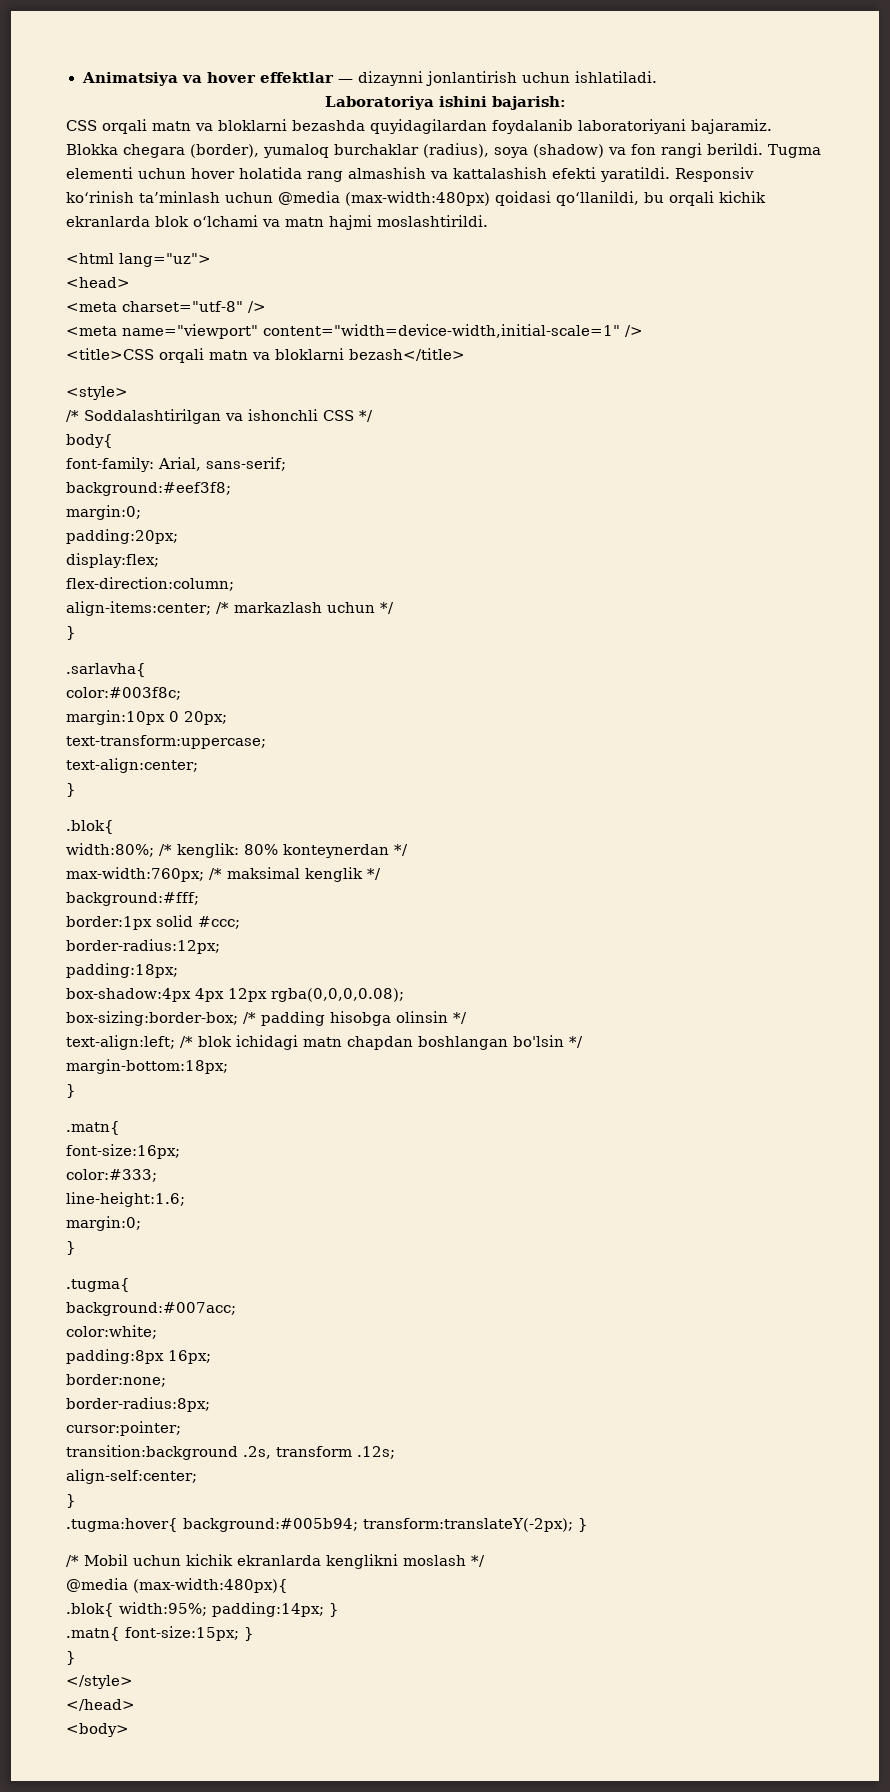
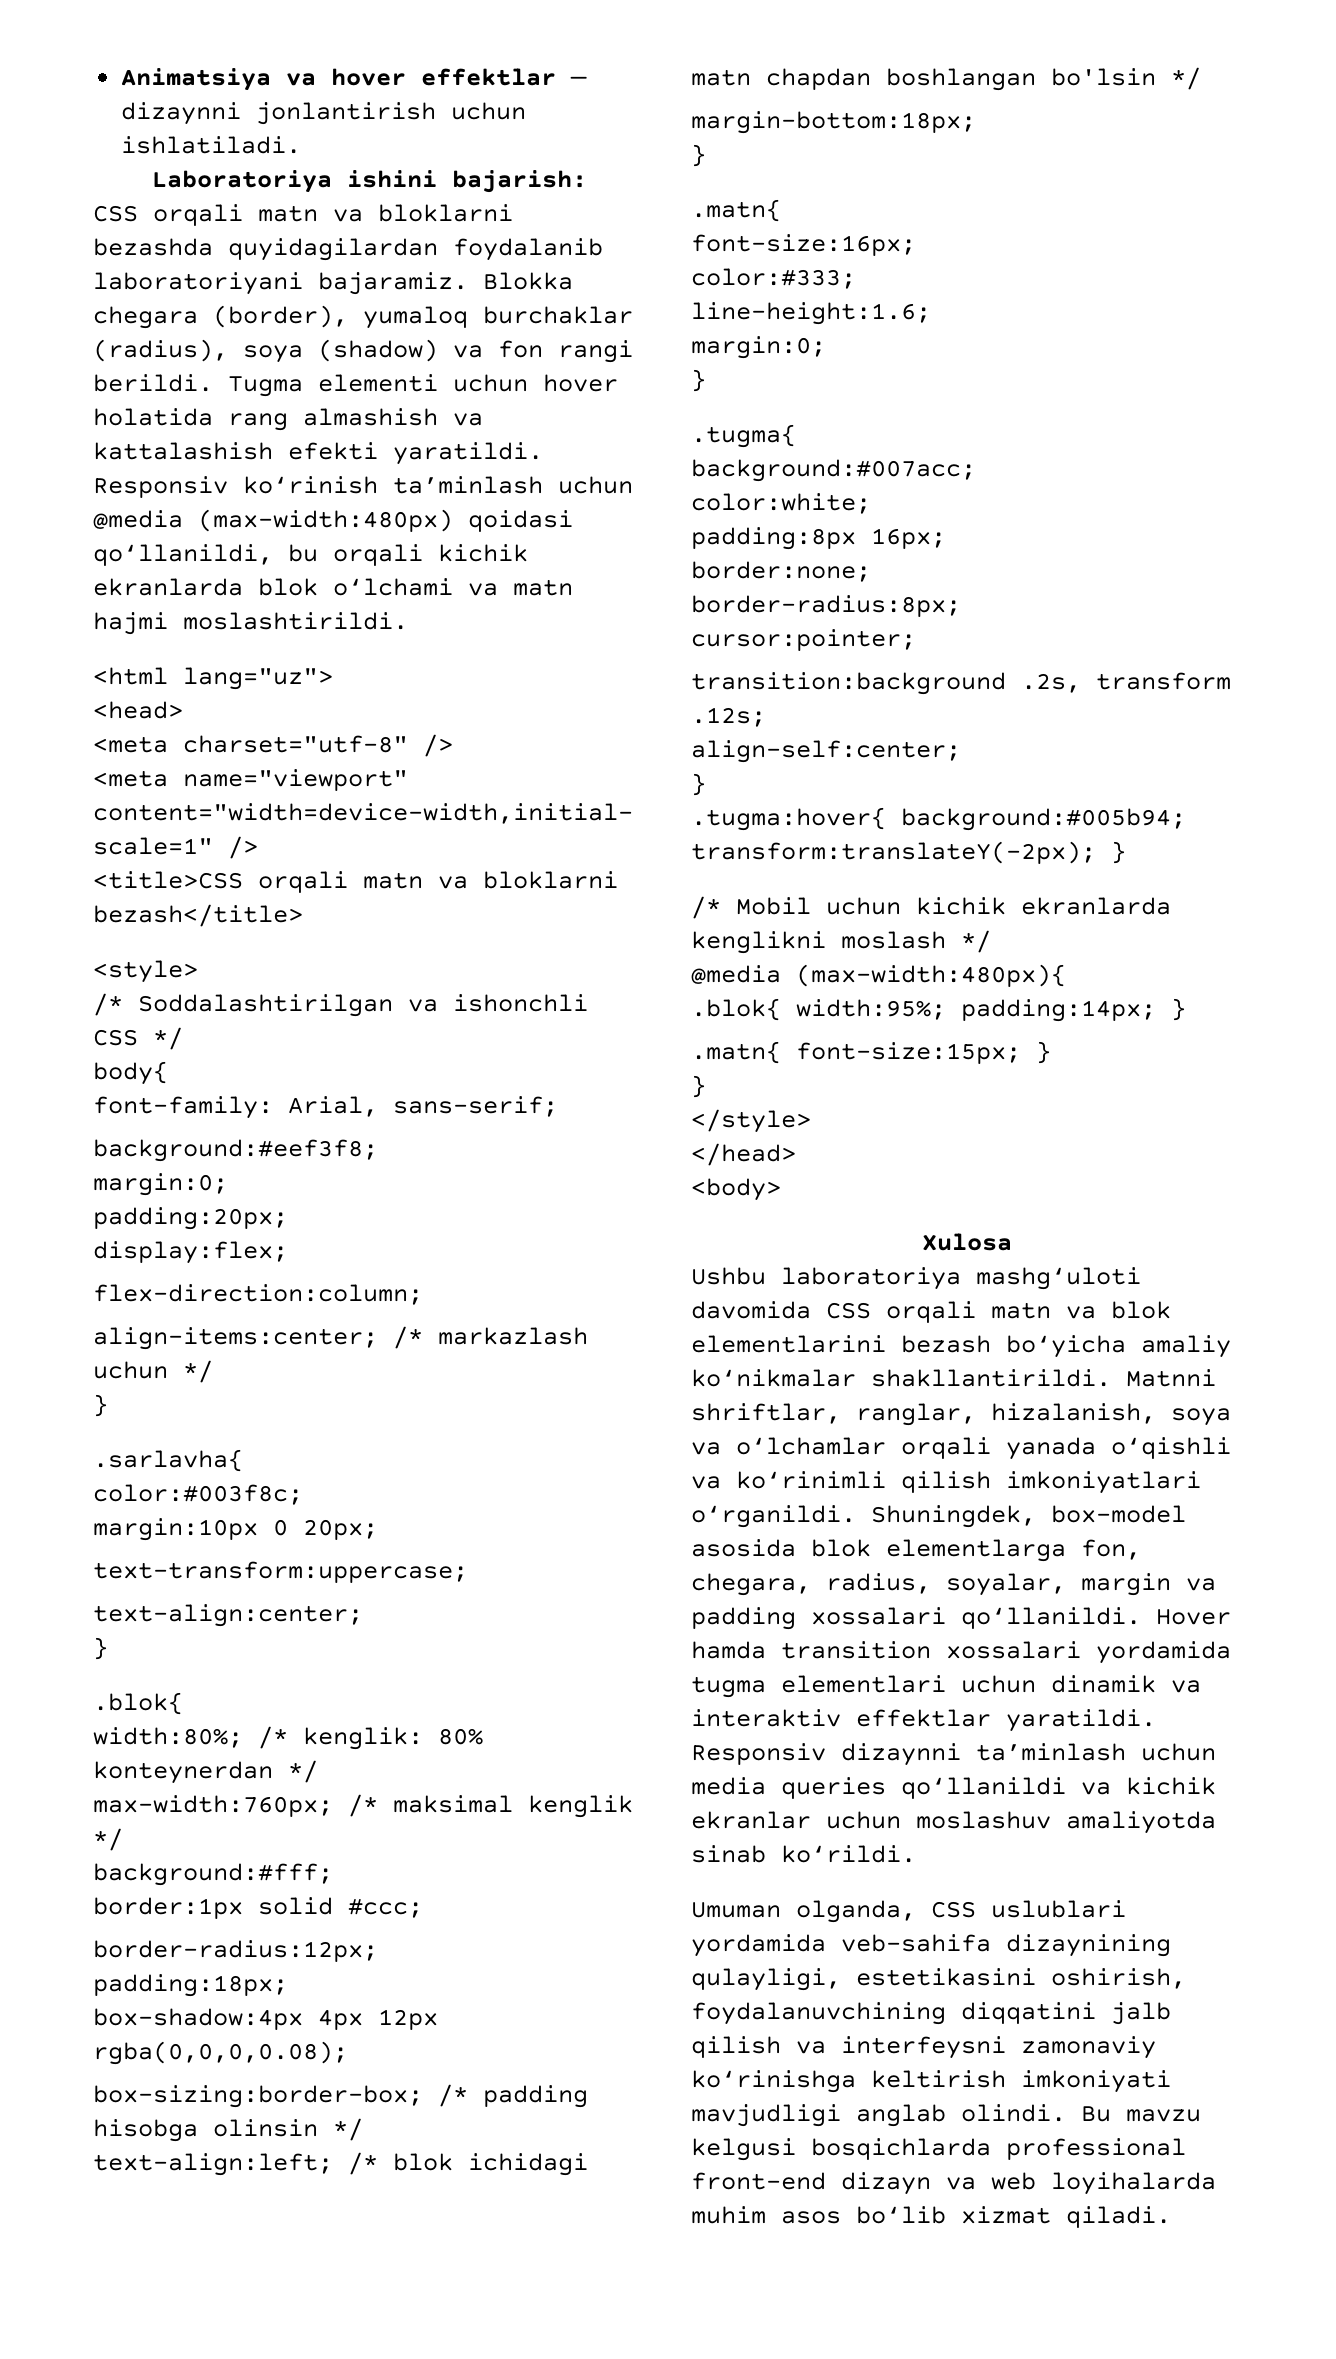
(129, 1730) none -> [922,1233,1012,1251] [691,1267,1141,1290] [691,1301,1171,1323] [691,1335,1231,1358] [691,1369,1216,1387] [691,1403,1231,1426] [691,1437,1231,1460] [691,1471,1201,1494] [691,1505,1186,1528] [691,1539,1141,1562] [691,1573,1216,1596] [691,1607,1231,1630] [691,1641,1231,1664] [691,1675,1201,1698] [691,1709,1156,1732] [691,1743,1216,1766] [691,1777,1216,1799] [691,1811,1216,1834] [691,1845,916,1863] [691,1900,1126,1923] [691,1934,1171,1957] [691,1968,1186,1991] [691,2002,1171,2025] [691,2036,1156,2059] [691,2070,1171,2093] [691,2104,1201,2127] [691,2138,1186,2161] [691,2172,1216,2195] [691,2206,1171,2228] // Xulosa // Ushbu laboratoriya mashg‘uloti davomida CSS orqali matn va blok elementlarini bezash bo‘yicha amaliy ko‘nikmalar shakllantirildi. Matnni shriftlar, ranglar, hizalanish, soya va o‘lchamlar orqali yanada o‘qishli va ko‘rinimli qilish imkoniyatlari o‘rganildi. Shuningdek, box-model asosida blok elementlarga fon, chegara, radius, soyalar, margin va padding xossalari qo‘llanildi. Hover hamda transition xossalari yordamida tugma elementlari uchun dinamik va interaktiv effektlar yaratildi. Responsiv dizaynni ta’minlash uchun media queries qo‘llanildi va kichik ekranlar uchun moslashuv amaliyotda sinab ko‘rildi. // Umuman olganda, CSS uslublari yordamida veb-sahifa dizaynining qulayligi, estetikasini oshirish, foydalanuvchining diqqatini jalb qilish va interfeysni zamonaviy ko‘rinishga keltirish imkoniyati mavjudligi anglab olindi. Bu mavzu kelgusi bosqichlarda professional front-end dizayn va web loyihalarda muhim asos bo‘lib xizmat qiladi.

